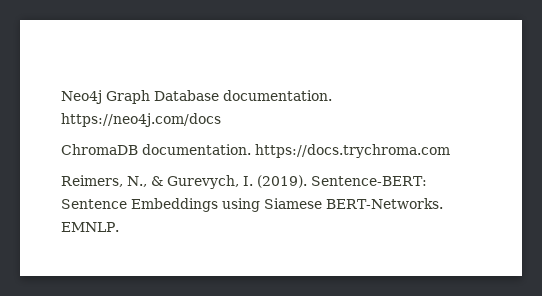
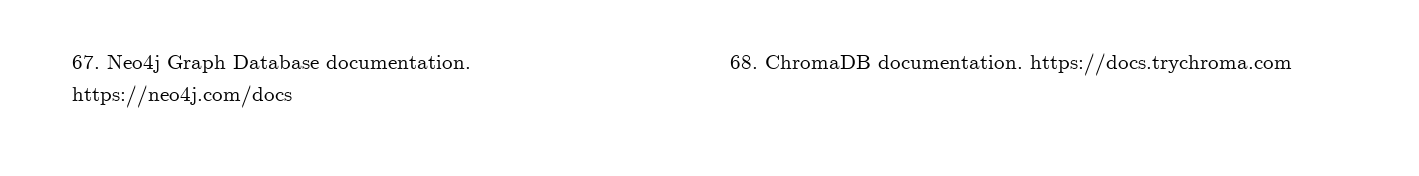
(61, 97) none -> [72,55,100,69] 67.
(221, 120) none -> [730,55,758,69] 68.
[61,175,427,189] [61,198,443,212] [61,222,119,232] // Reimers, N., & Gurevych, I. (2019). Sentence-BERT: Sentence Embeddings using Siamese BERT-Networks. EMNLP. -> (1292, 64) none

